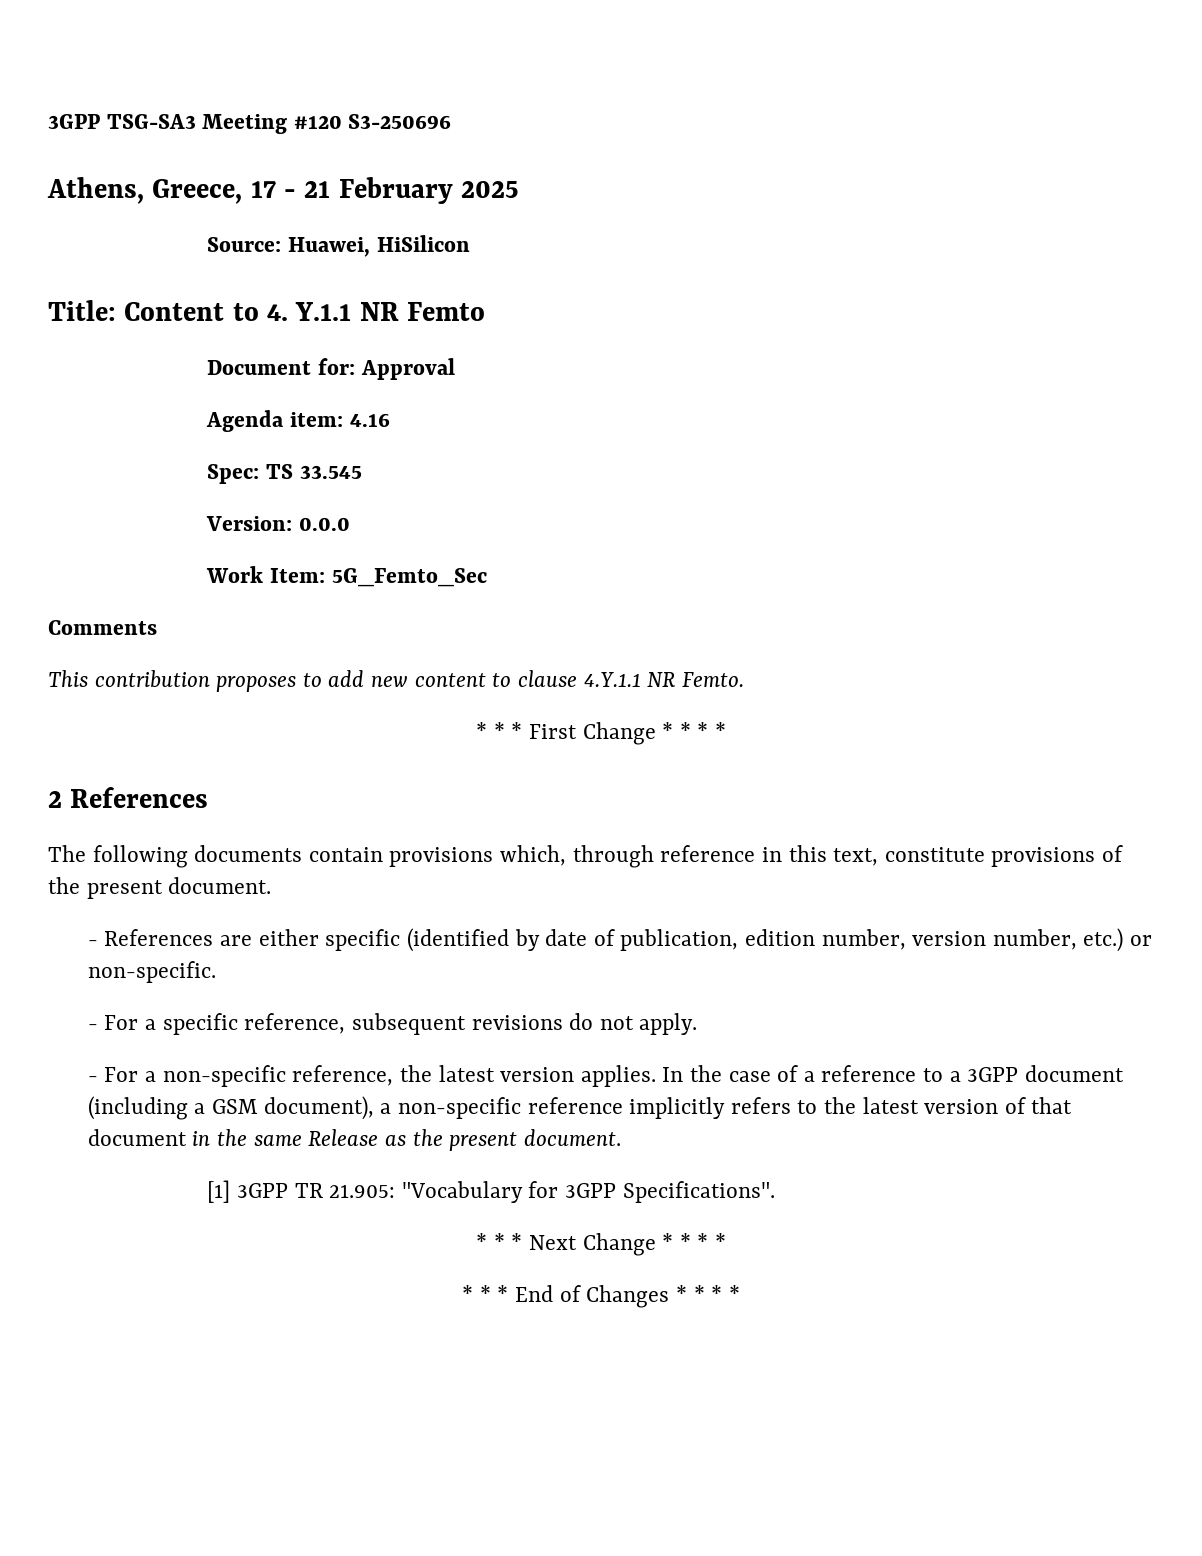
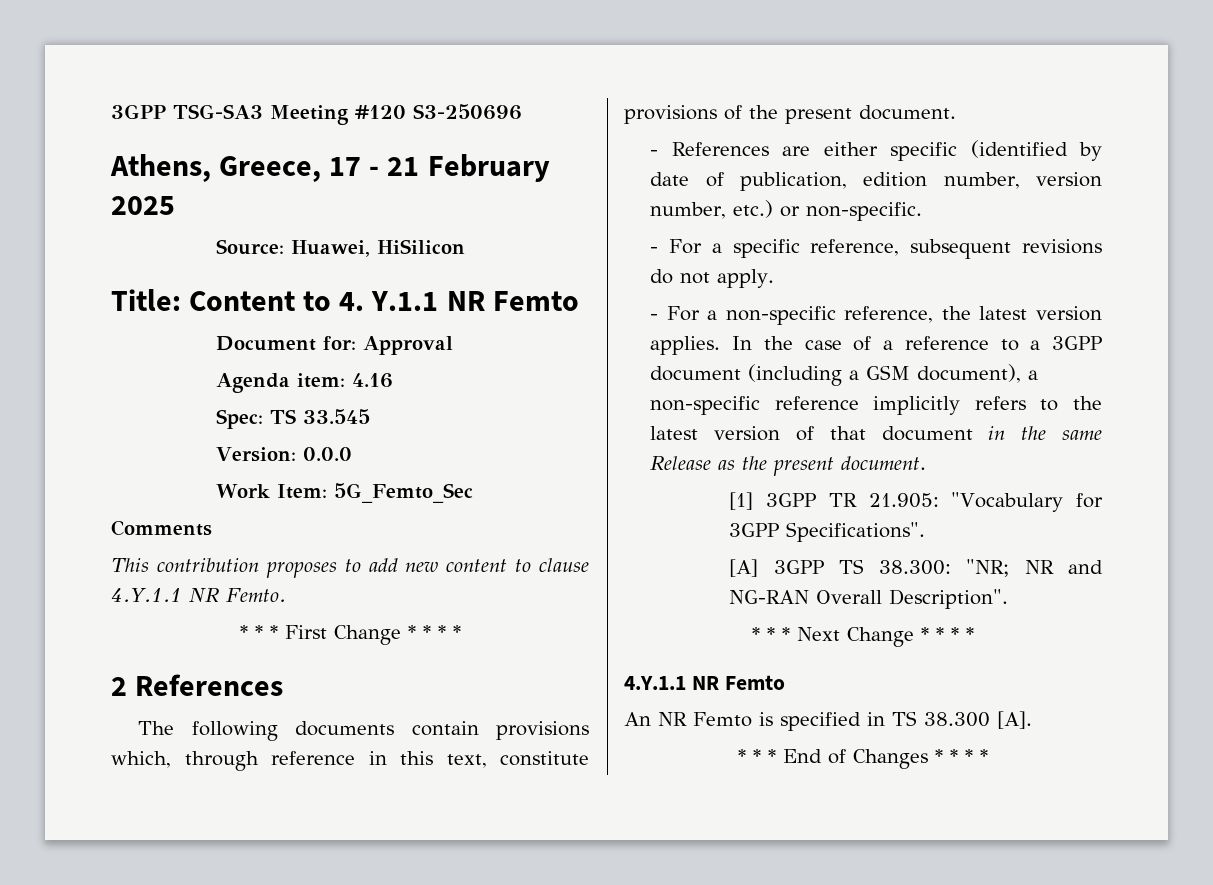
(775, 1192) none -> [729,559,1103,577] [729,589,1009,609] // [A] 3GPP TS 38.300: "NR; NR and NG-RAN Overall Description".
(726, 1241) none -> [624,675,785,690] [624,711,1032,731] // 4.Y.1.1 NR Femto // An NR Femto is specified in TS 38.300 [A].

